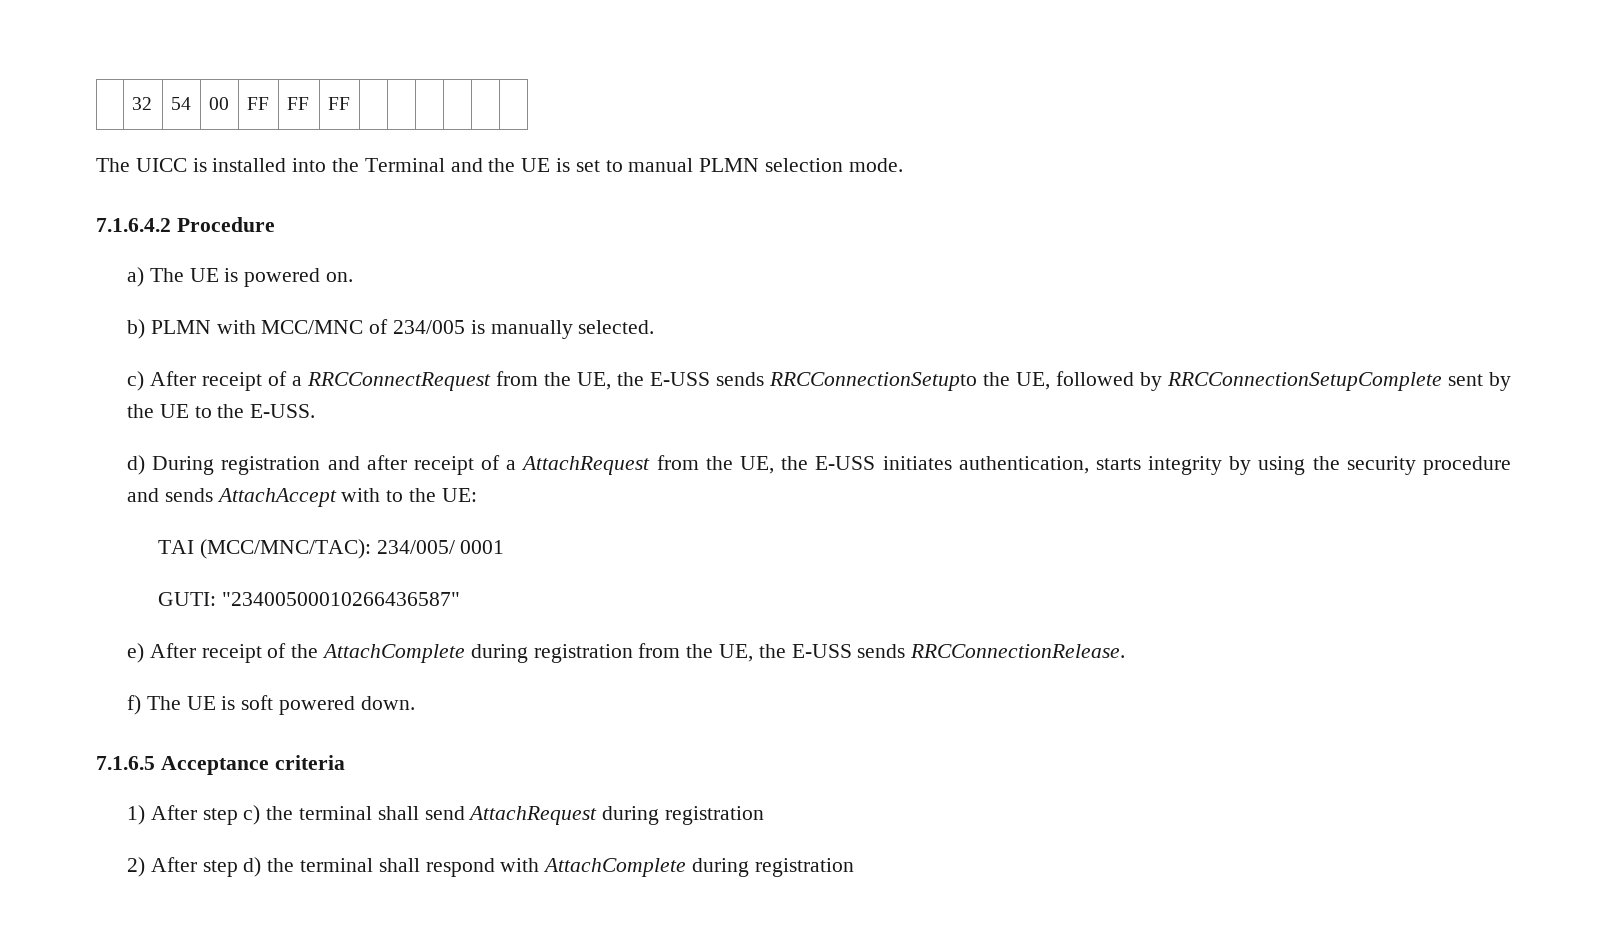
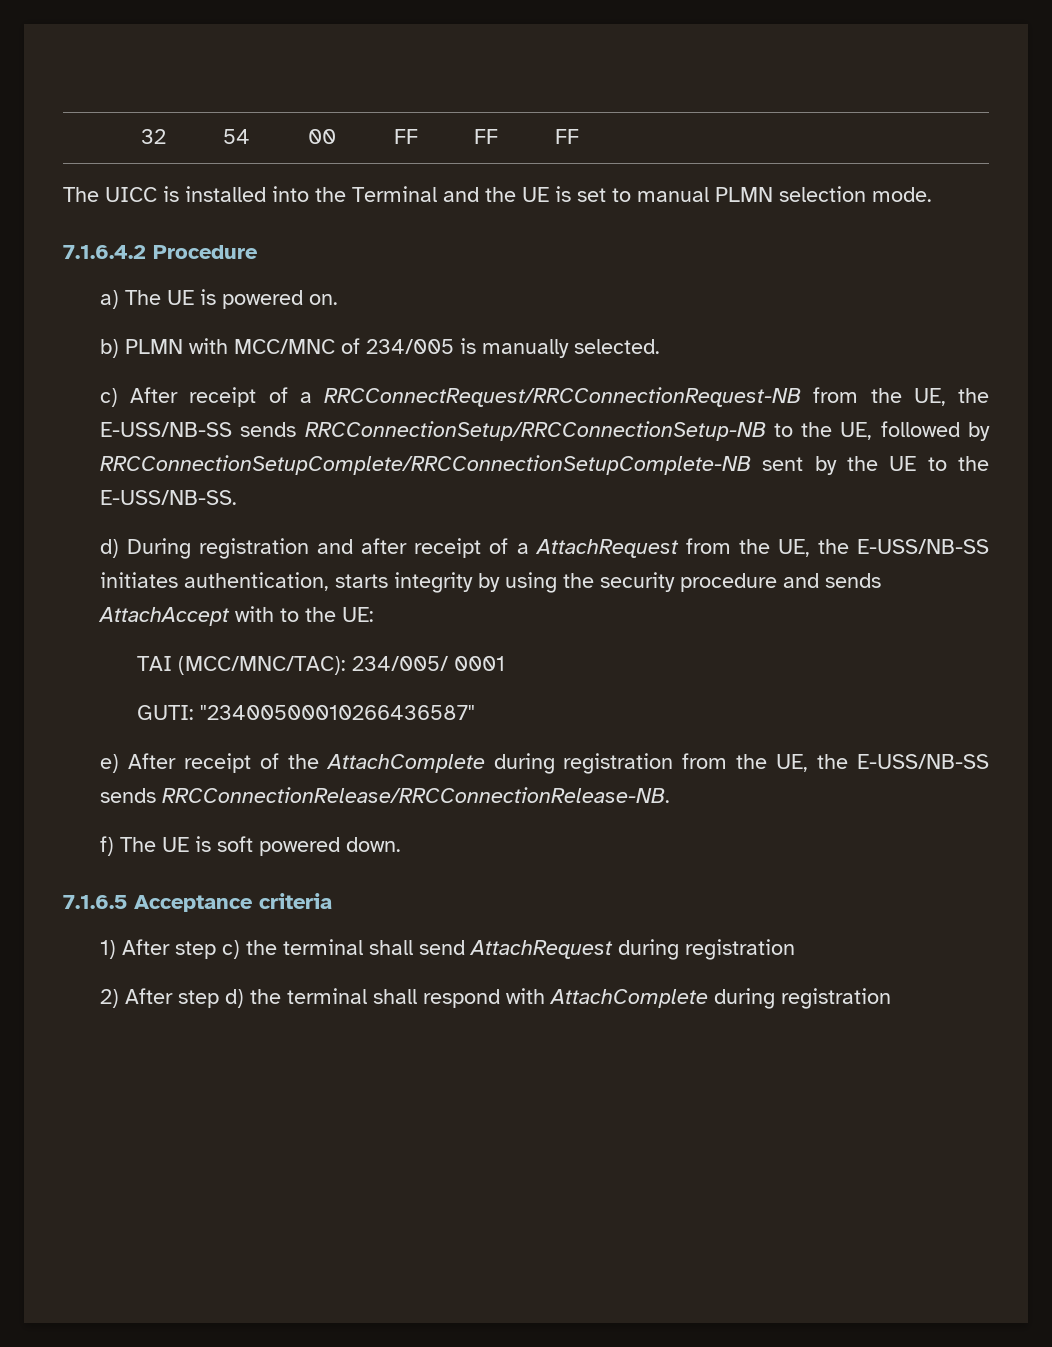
[307,371,978,391] RRCConnectRequest from the UE, the E-USS sends RRCConnectionSetupto -> [324,387,989,407] [100,421,793,441] RRCConnectRequest/RRCConnectionRequest-NB from the UE, the E-USS/NB-SS sends RRCConnectionSetup/RRCConnectionSetup-NB to
[1167,372,1443,391] RRCConnectionSetupComplete -> [100,455,752,475] RRCConnectionSetupComplete/RRCConnectionSetupComplete-NB
[250,404,316,418] E-USS. -> [100,490,238,505] E-USS/NB-SS.
[815,456,876,470] E-USS -> [857,539,990,554] E-USS/NB-SS
[791,644,1126,658] E-USS sends RRCConnectionRelease. -> [857,754,990,769] [100,787,671,803] E-USS/NB-SS sends RRCConnectionRelease/RRCConnectionRelease-NB.

